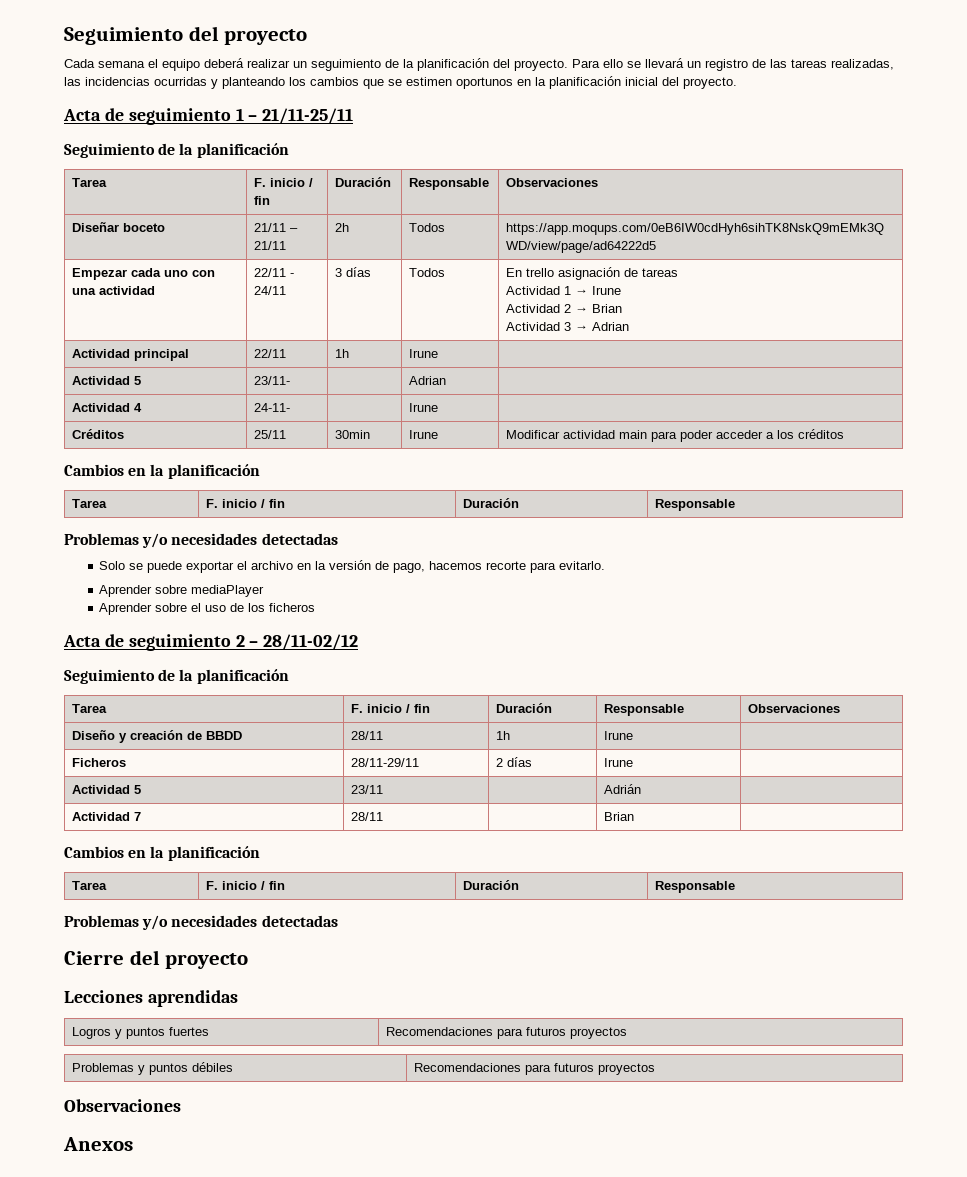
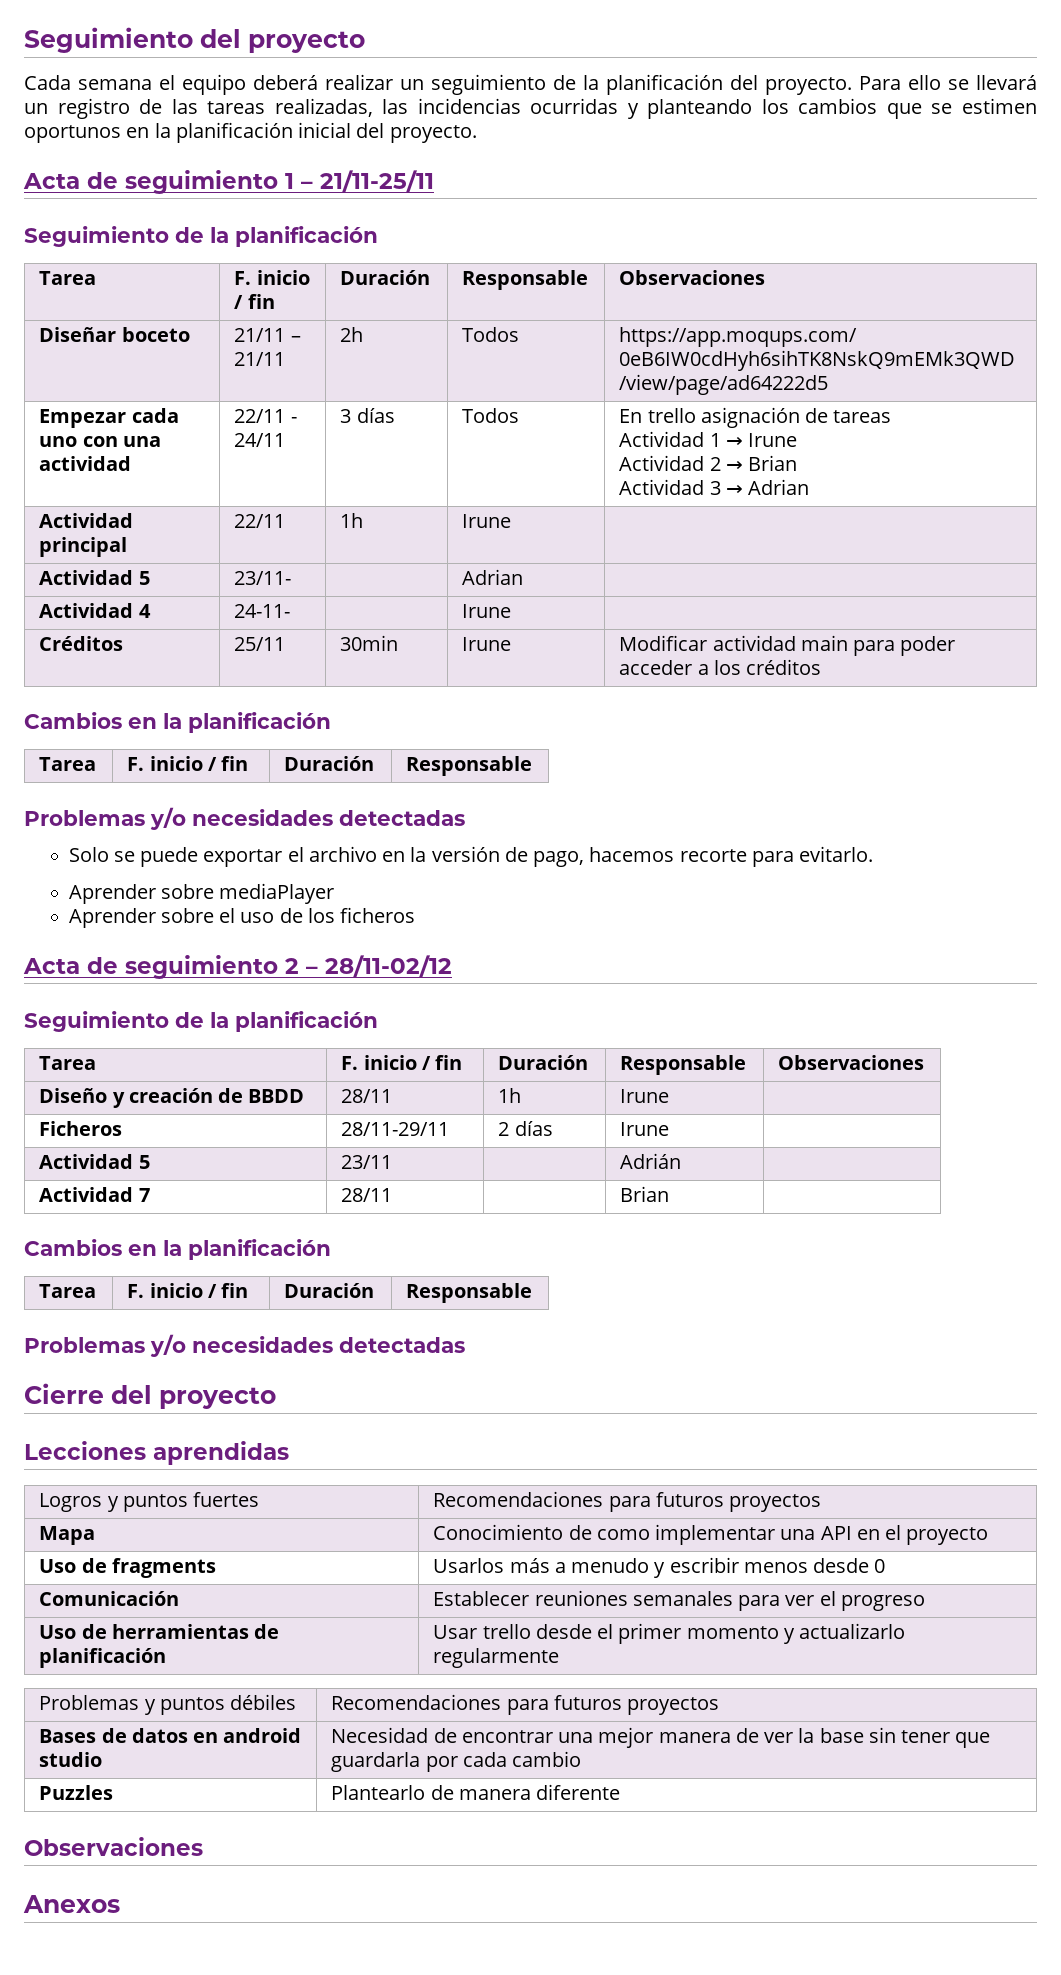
(628, 1033) none -> [39,1526,96,1545] [433,1524,989,1545] [39,1558,216,1578] [433,1557,886,1578] [39,1591,180,1606] [433,1590,925,1611] [39,1624,280,1639] [39,1648,167,1668] [433,1623,906,1644] [433,1648,560,1668] // Mapa | Conocimiento de como implementar una API en el proyecto // Uso de fragments | Usarlos más a menudo y escribir menos desde 0 // Comunicación | Establecer reuniones semanales para ver el progreso // Uso de herramientas de planificación | Usar trello desde el primer momento y actualizarlo regularmente
(656, 1069) none -> [39,1728,302,1743] [39,1752,103,1767] [331,1727,991,1748] [331,1751,582,1772] [39,1785,114,1800] [331,1784,621,1800] // Bases de datos en android studio | Necesidad de encontrar una mejor manera de ver la base sin tener que guardarla por cada cambio // Puzzles | Plantearlo de manera diferente

